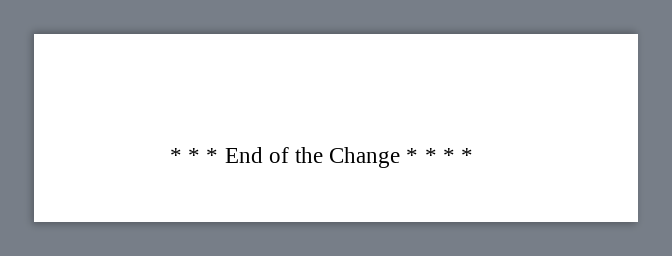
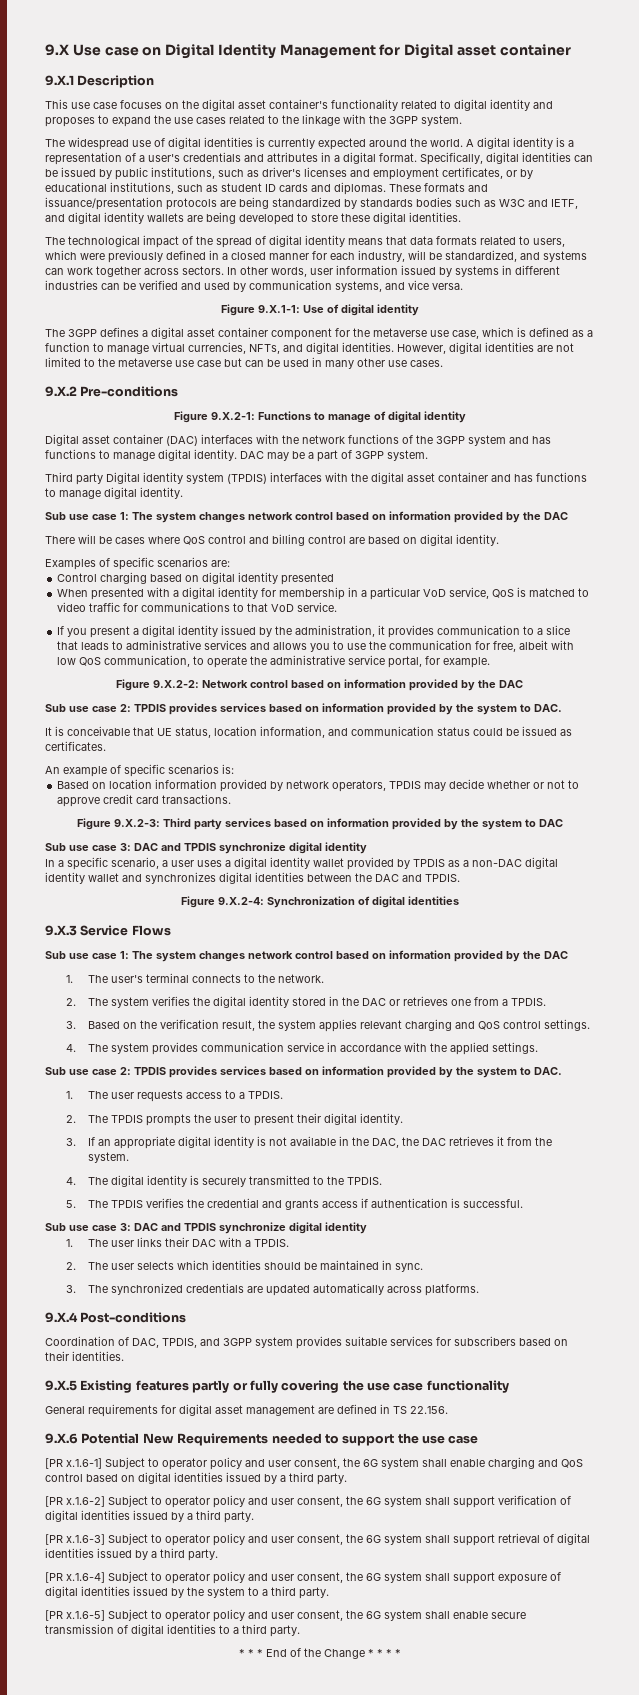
(169, 155) none -> [45,44,571,59] [45,75,155,88] [45,99,553,111] [45,114,462,127] [45,137,574,150] [45,152,593,165] [45,167,533,180] [45,182,488,195] [45,197,578,210] [45,212,461,225] [45,235,565,248] [45,250,587,263] [45,265,560,277] [45,280,463,292] [220,304,419,316] [45,327,593,340] [45,342,574,354] [45,357,443,369] [45,386,179,397] [173,411,466,423] [45,434,551,446] [45,449,428,462] [45,472,587,485] [45,487,183,499] [45,511,568,523] [45,534,499,546] [45,557,230,570] [57,572,335,585] [57,587,590,600] [57,602,338,612] [57,625,571,638] [57,640,575,652] [57,655,491,668] [116,679,523,691] [45,703,562,715] [45,726,572,738] [45,741,106,751] [45,764,234,777] [57,779,580,792] [57,794,232,807] [76,818,563,830] [45,842,367,854] [45,857,558,870] [45,872,460,884] [180,896,459,908] [45,925,171,936] [45,950,568,962] [66,973,324,983] [66,996,546,1008] [66,1019,590,1032] [66,1042,538,1055] [45,1066,562,1078] [66,1090,283,1102] [66,1113,403,1126] [66,1136,552,1149] [87,1152,129,1163] [66,1175,382,1187] [66,1198,523,1210] [45,1222,367,1234] [66,1237,289,1247] [66,1260,423,1272] [66,1283,479,1296] [45,1312,187,1323] [45,1336,568,1349] [45,1351,124,1361] [45,1380,509,1393] [45,1404,448,1417] [45,1433,479,1446] [45,1457,583,1470] [45,1472,347,1485] [45,1495,571,1508] [45,1510,254,1523] [45,1533,590,1546] [45,1548,218,1561] [45,1571,561,1584] [45,1586,329,1599] [45,1609,526,1622] [45,1624,300,1637] 9.X Use case on Digital Identity Management for Digital asset container // 9.X.1 Description // This use case focuses on the digital asset container's functionality related to digital identity and proposes to expand the use cases related to the linkage with the 3GPP system. // The widespread use of digital identities is currently expected around the world. A digital identity is a representation of a user's credentials and attributes in a digital format. Specifically, digital identities can be issued by public institutions, such as driver's licenses and employment certificates, or by educational institutions, such as student ID cards and diplomas. These formats and issuance/presentation protocols are being standardized by standards bodies such as W3C and IETF, and digital identity wallets are being developed to store these digital identities. // The technological impact of the spread of digital identity means that data formats related to users, which were previously defined in a closed manner for each industry, will be standardized, and systems can work together across sectors. In other words, user information issued by systems in different industries can be verified and used by communication systems, and vice versa. // Figure 9.X.1-1: Use of digital identity // The 3GPP defines a digital asset container component for the metaverse use case, which is defined as a function to manage virtual currencies, NFTs, and digital identities. However, digital identities are not limited to the metaverse use case but can be used in many other use cases. // 9.X.2 Pre-conditions // Figure 9.X.2-1: Functions to manage of digital identity // Digital asset container (DAC) interfaces with the network functions of the 3GPP system and has functions to manage digital identity. DAC may be a part of 3GPP system. // Third party Digital identity system (TPDIS) interfaces with the digital asset container and has functions to manage digital identity. // Sub use case 1: The system changes network control based on information provided by the DAC // There will be cases where QoS control and billing control are based on digital identity. // Examples of specific scenarios are: // Control charging based on digital identity presented // When presented with a digital identity for membership in a particular VoD service, QoS is matched to video traffic for communications to that VoD service. // If you present a digital identity issued by the administration, it provides communication to a slice that leads to administrative services and allows you to use the communication for free, albeit with low QoS communication, to operate the administrative service portal, for example. // Figure 9.X.2-2: Network control based on information provided by the DAC // Sub use case 2: TPDIS provides services based on information provided by the system to DAC. // It is conceivable that UE status, location information, and communication status could be issued as certificates. // An example of specific scenarios is: // Based on location information provided by network operators, TPDIS may decide whether or not to approve credit card transactions. // Figure 9.X.2-3: Third party services based on information provided by the system to DAC // Sub use case 3: DAC and TPDIS synchronize digital identity // In a specific scenario, a user uses a digital identity wallet provided by TPDIS as a non-DAC digital identity wallet and synchronizes digital identities between the DAC and TPDIS. // Figure 9.X.2-4: Synchronization of digital identities // 9.X.3 Service Flows // Sub use case 1: The system changes network control based on information provided by the DAC // 1. The user's terminal connects to the network. // 2. The system verifies the digital identity stored in the DAC or retrieves one from a TPDIS. // 3. Based on the verification result, the system applies relevant charging and QoS control settings. // 4. The system provides communication service in accordance with the applied settings. // Sub use case 2: TPDIS provides services based on information provided by the system to DAC. // 1. The user requests access to a TPDIS. // 2. The TPDIS prompts the user to present their digital identity. // 3. If an appropriate digital identity is not available in the DAC, the DAC retrieves it from the system. // 4. The digital identity is securely transmitted to the TPDIS. // 5. The TPDIS verifies the credential and grants access if authentication is successful. // Sub use case 3: DAC and TPDIS synchronize digital identity // 1. The user links their DAC with a TPDIS. // 2. The user selects which identities should be maintained in sync. // 3. The synchronized credentials are updated automatically across platforms. // 9.X.4 Post-conditions // Coordination of DAC, TPDIS, and 3GPP system provides suitable services for subscribers based on their identities. // 9.X.5 Existing features partly or fully covering the use case functionality // General requirements for digital asset management are defined in TS 22.156. // 9.X.6 Potential New Requirements needed to support the use case // [PR x.1.6-1] Subject to operator policy and user consent, the 6G system shall enable charging and QoS control based on digital identities issued by a third party. // [PR x.1.6-2] Subject to operator policy and user consent, the 6G system shall support verification of digital identities issued by a third party. // [PR x.1.6-3] Subject to operator policy and user consent, the 6G system shall support retrieval of digital identities issued by a third party. // [PR x.1.6-4] Subject to operator policy and user consent, the 6G system shall support exposure of digital identities issued by the system to a third party. // [PR x.1.6-5] Subject to operator policy and user consent, the 6G system shall enable secure transmission of digital identities to a third party. //

